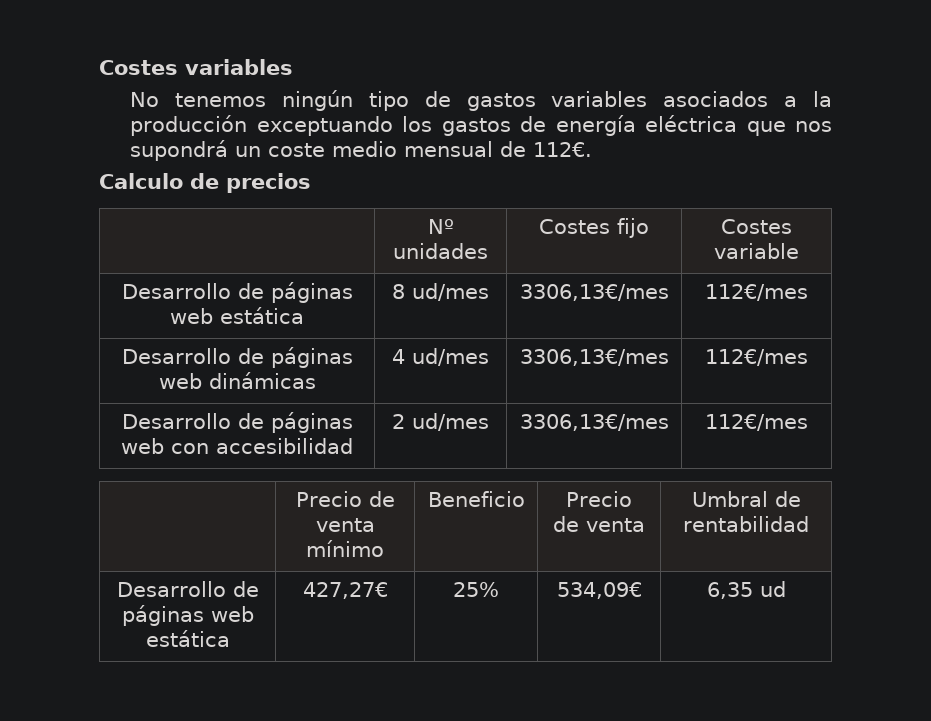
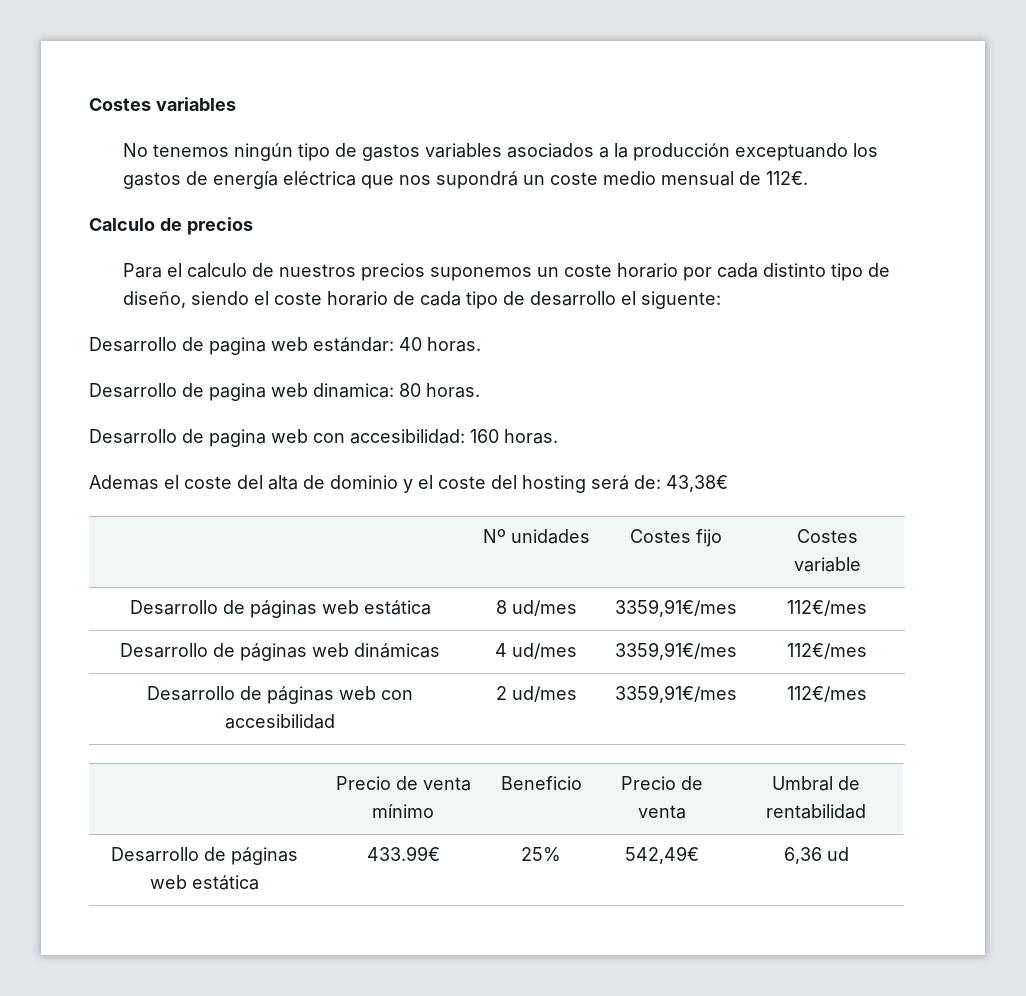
(311, 183) none -> [123,263,891,281] [123,291,722,309] [89,337,481,355] [89,383,480,401] [89,429,558,447] [89,475,728,493] // Para el calculo de nuestros precios suponemos un coste horario por cada distinto tipo de diseño, siendo el coste horario de cada tipo de desarrollo el siguente: // Desarrollo de pagina web estándar: 40 horas. // Desarrollo de pagina web dinamica: 80 horas. // Desarrollo de pagina web con accesibilidad: 160 horas. // Ademas el coste del alta de dominio y el coste del hosting será de: 43,38€
[519,284,669,301] 3306,13€/mes -> [614,599,737,617] 3359,91€/mes
[519,349,669,366] 3306,13€/mes -> [614,642,737,660] 3359,91€/mes
[519,414,669,431] 3306,13€/mes -> [614,685,737,703] 3359,91€/mes
[302,582,388,599] 427,27€ -> [366,846,440,861] 433.99€
[556,582,642,599] [706,582,753,599] 534,09€ | 6,35 -> [624,846,699,864] [783,847,822,864] 542,49€ | 6,36

